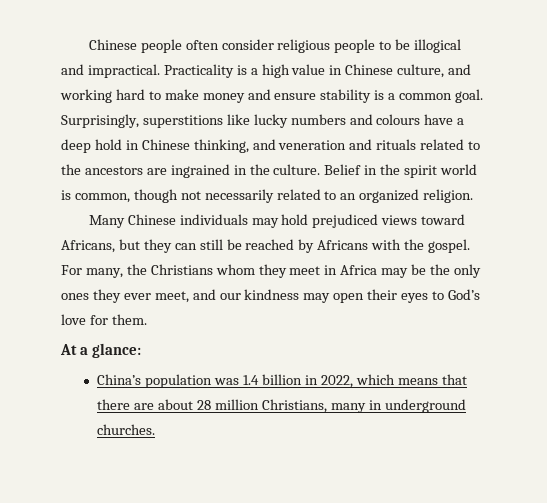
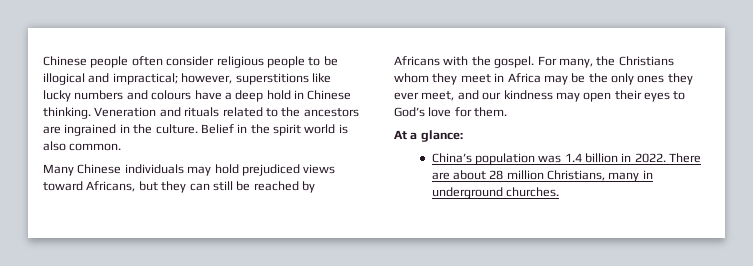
[87,64,472,78] [60,89,484,103] [61,114,139,128] impractical. Practicality is a high value in Chinese culture, and working hard to make money and ensure stability is a common goal. Surprisingly, -> [112,73,233,85] impractical; however,
[193,139,347,153] thinking, and veneration -> [43,107,157,119] thinking. Veneration
[74,189,474,203] common, though not necessarily related to an organized religion. -> [43,141,122,151] also common.
[320,374,467,388] [97,399,131,410] 2022, which means that there -> [634,153,702,163] 2022. There

